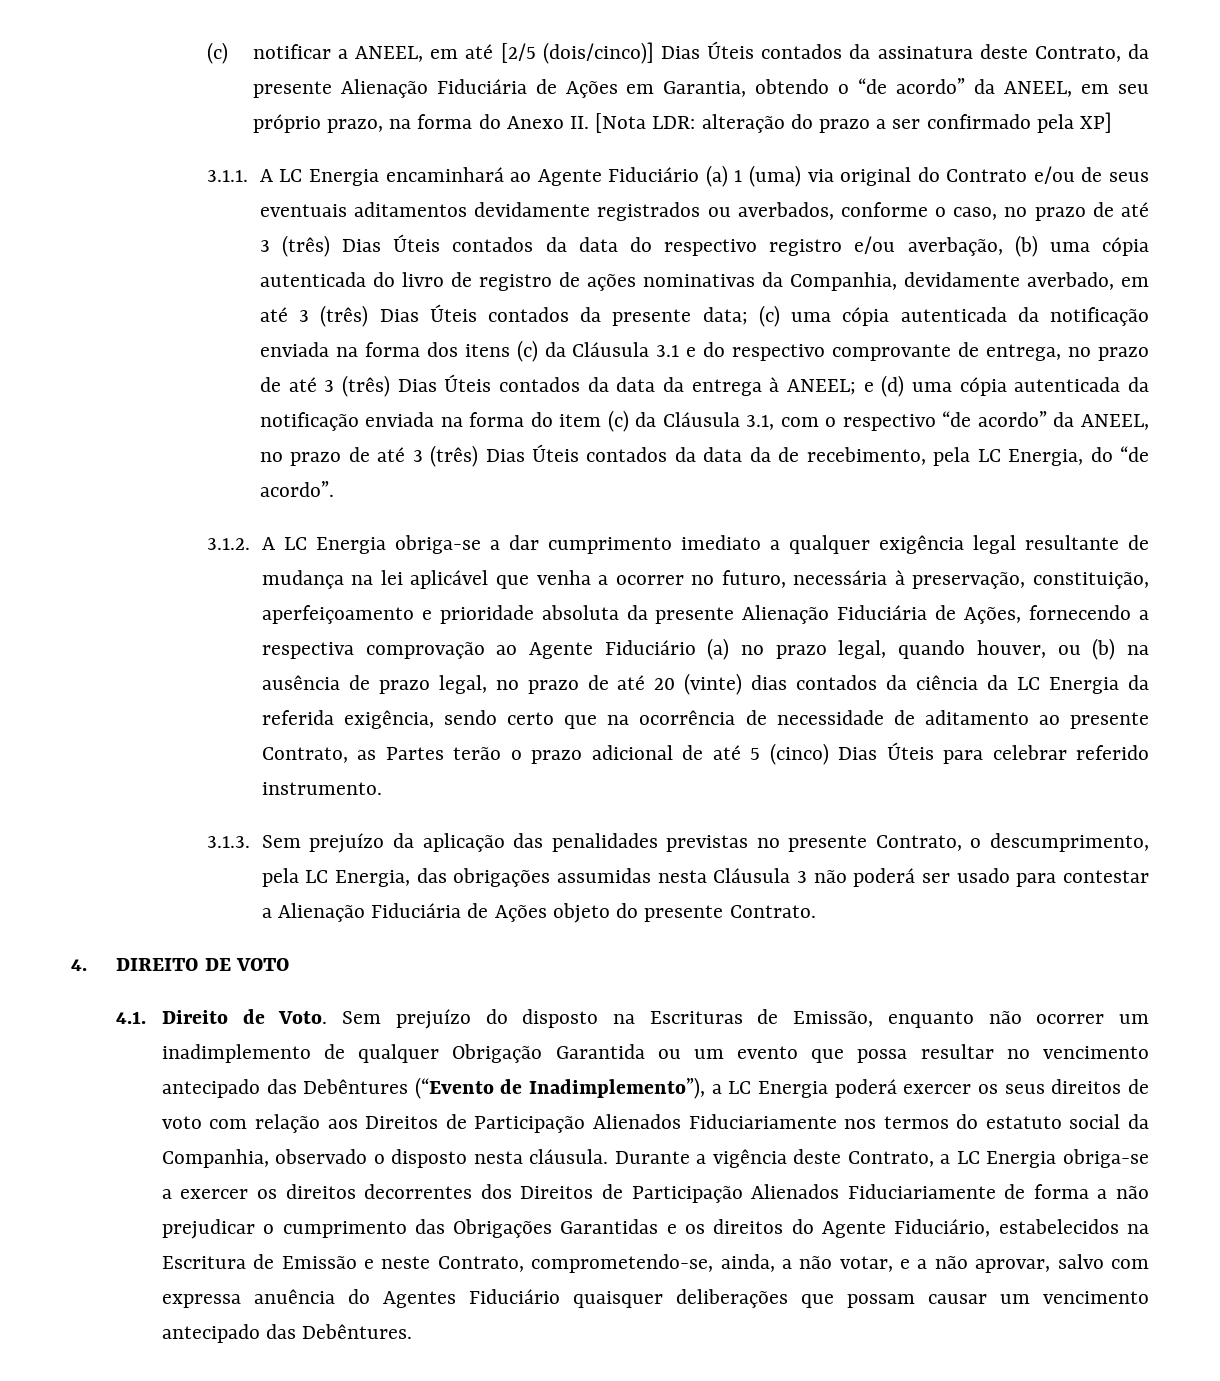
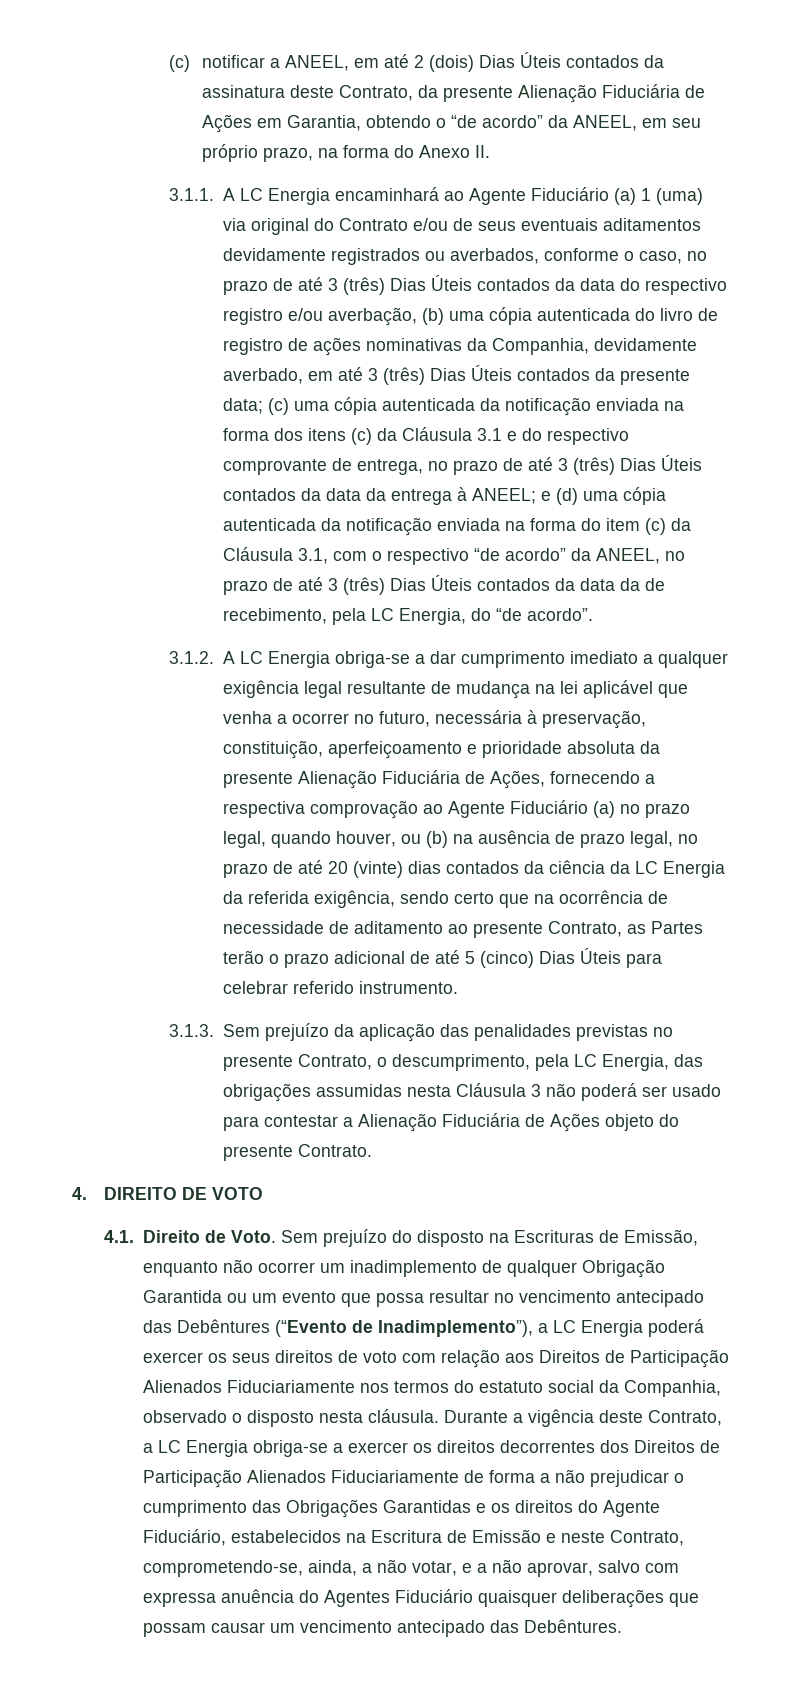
[500,42,654,64] [2/5 (dois/cinco)] -> [413,55,474,72] 2 (dois)
[595,112,1113,133] [Nota LDR: alteração do prazo a ser confirmado pela XP] -> (490, 151) none

